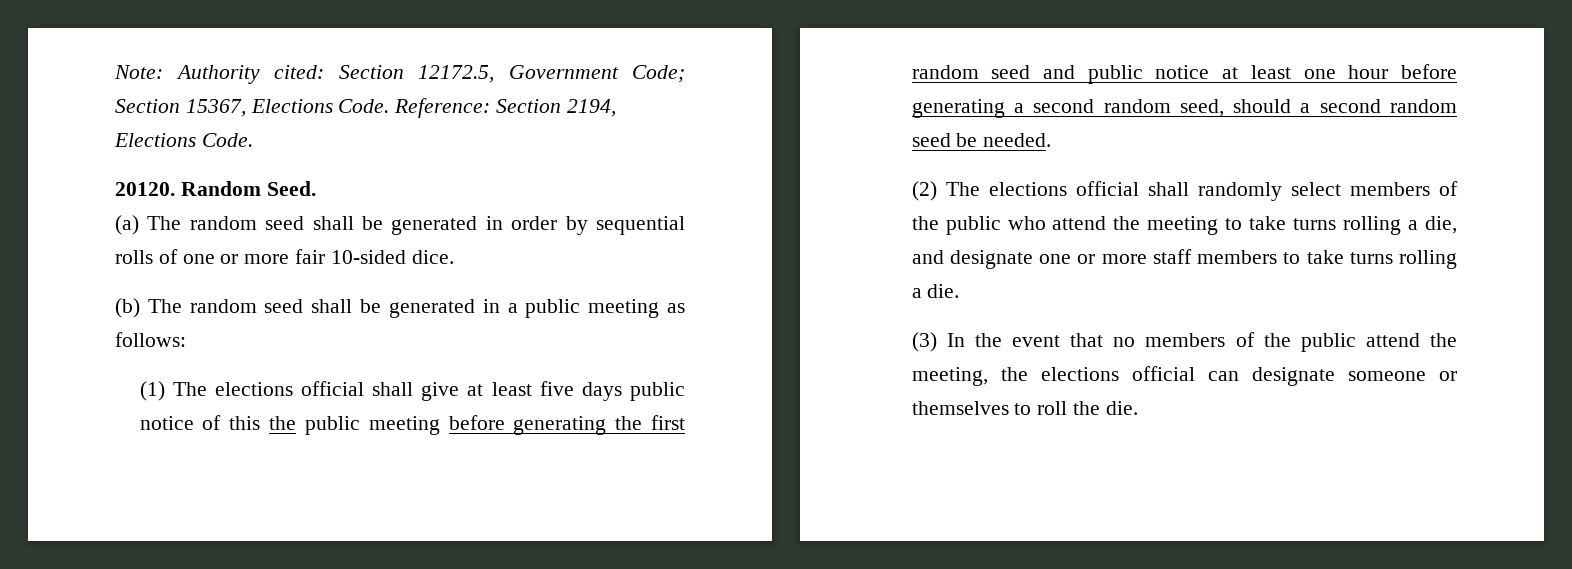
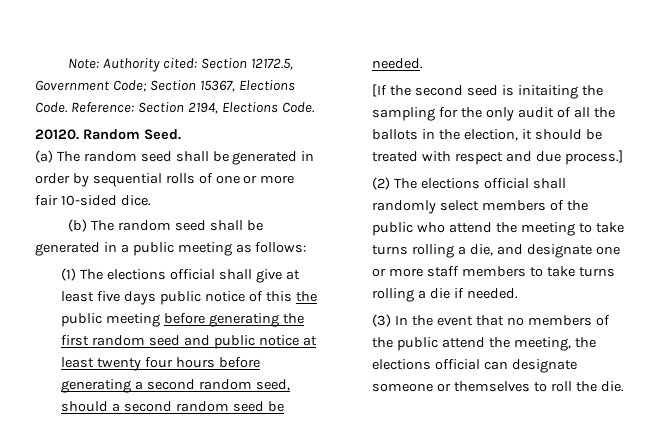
[1303,65,1389,79] one hour -> [97,357,215,371] twenty four hours
(1052, 140) none -> [372,84,603,99] [372,107,615,121] [372,129,602,141] [372,150,623,165] // [If the second seed is initaiting the sampling for the only audit of all the ballots in the election, it should be treated with respect and due process.]
[927,284,960,298] die. -> [429,288,518,299] die if needed.

